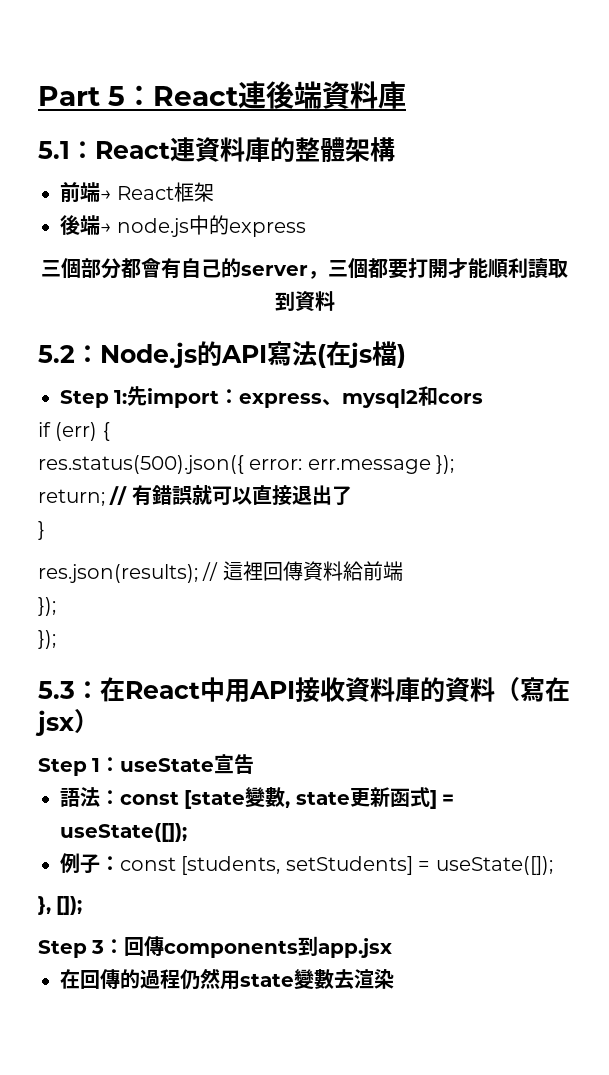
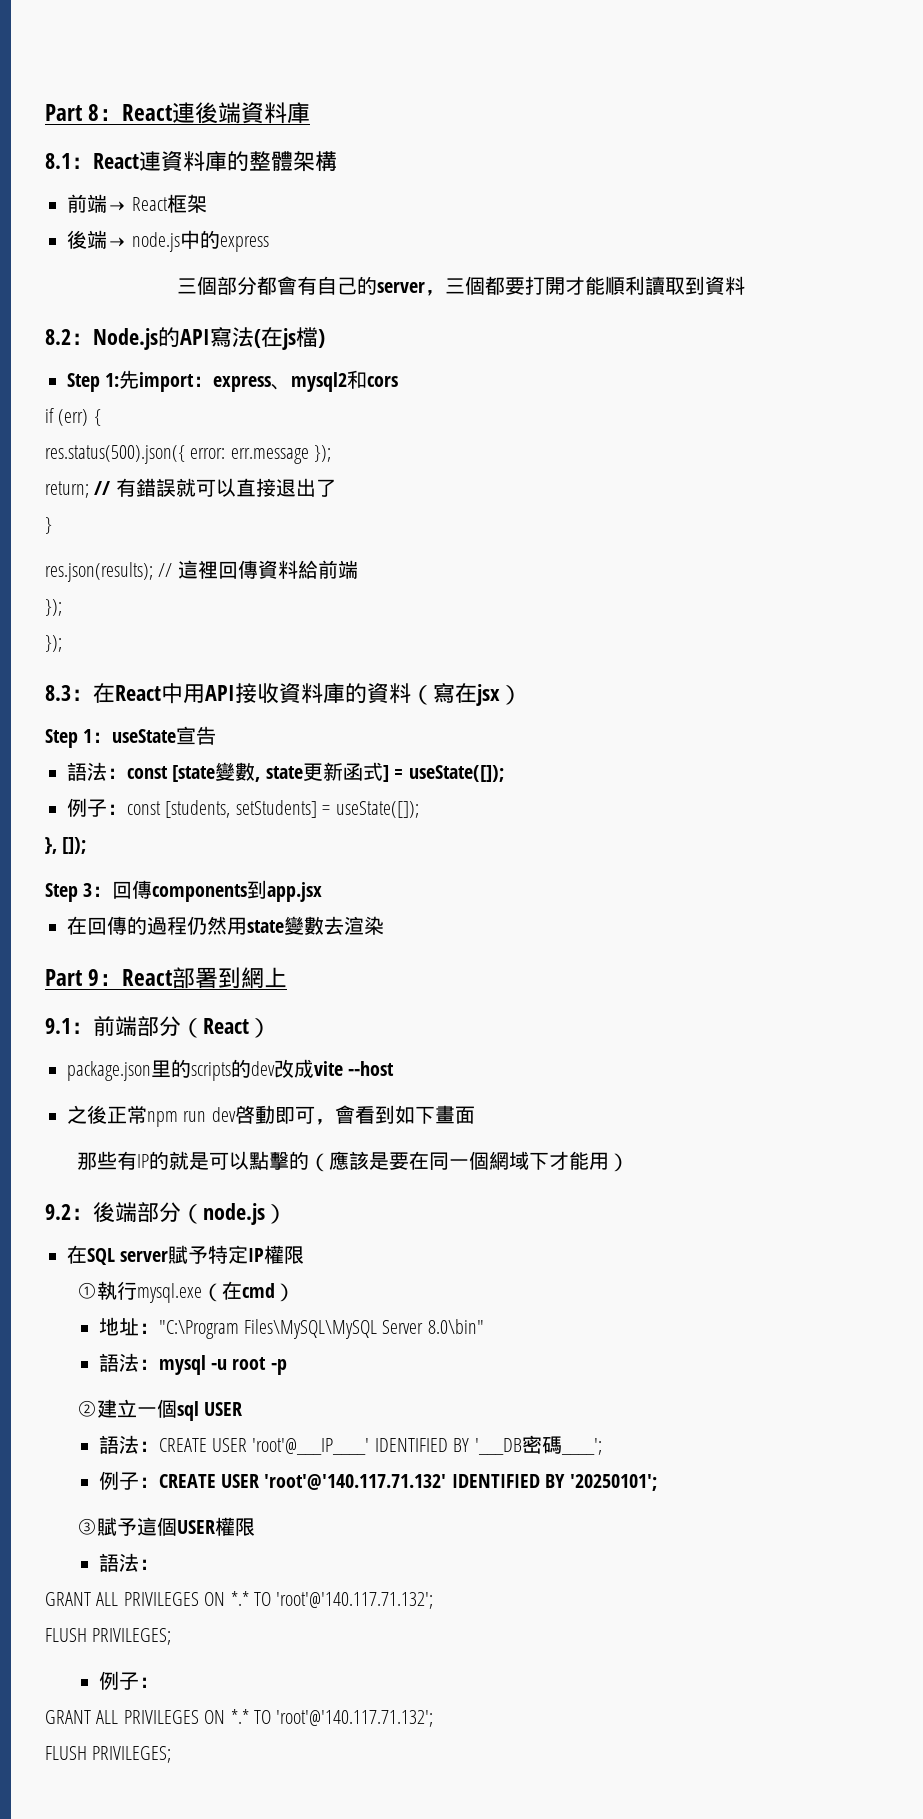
[38,86,125,106] Part 5 -> [45,104,100,121] Part 8
[38,141,70,159] 5.1 -> [45,153,71,169] 8.1
[38,345,75,363] 5.2 -> [45,329,71,345] 8.2
[38,681,75,699] 5.3 -> [45,685,71,701] 8.3
(394, 979) none -> [45,967,288,989] [45,1015,271,1038] [67,1059,395,1081] [67,1105,475,1127] [76,1151,629,1172] [45,1202,287,1225] [67,1245,305,1265] [76,1281,295,1303] [98,1317,484,1339] [98,1353,287,1375] [76,1399,243,1421] [98,1435,602,1455] [98,1471,657,1491] [76,1517,255,1536] [98,1553,159,1572] [45,1591,434,1609] [45,1628,172,1645] [98,1671,159,1690] [45,1709,434,1727] [45,1746,172,1763] // Part 9：React部署到網上 // 9.1：前端部分（React） // package.json里的scripts的dev改成vite --host // 之後正常npm run dev啓動即可，會看到如下畫面 // 那些有IP的就是可以點擊的（應該是要在同一個網域下才能用） // 9.2：後端部分（node.js） // 在SQL server賦予特定IP權限 // ①執行mysql.exe（在cmd） // 地址："C:\Program Files\MySQL\MySQL Server 8.0\bin" // 語法：mysql -u root -p // ②建立一個sql USER // 語法：CREATE USER 'root'@___IP____' IDENTIFIED BY '___DB密碼____'; // 例子：CREATE USER 'root'@'140.117.71.132' IDENTIFIED BY '20250101'; // ③賦予這個USER權限 // 語法： // GRANT ALL PRIVILEGES ON *.* TO 'root'@'140.117.71.132'; // FLUSH PRIVILEGES; // 例子： // GRANT ALL PRIVILEGES ON *.* TO 'root'@'140.117.71.132'; // FLUSH PRIVILEGES;

